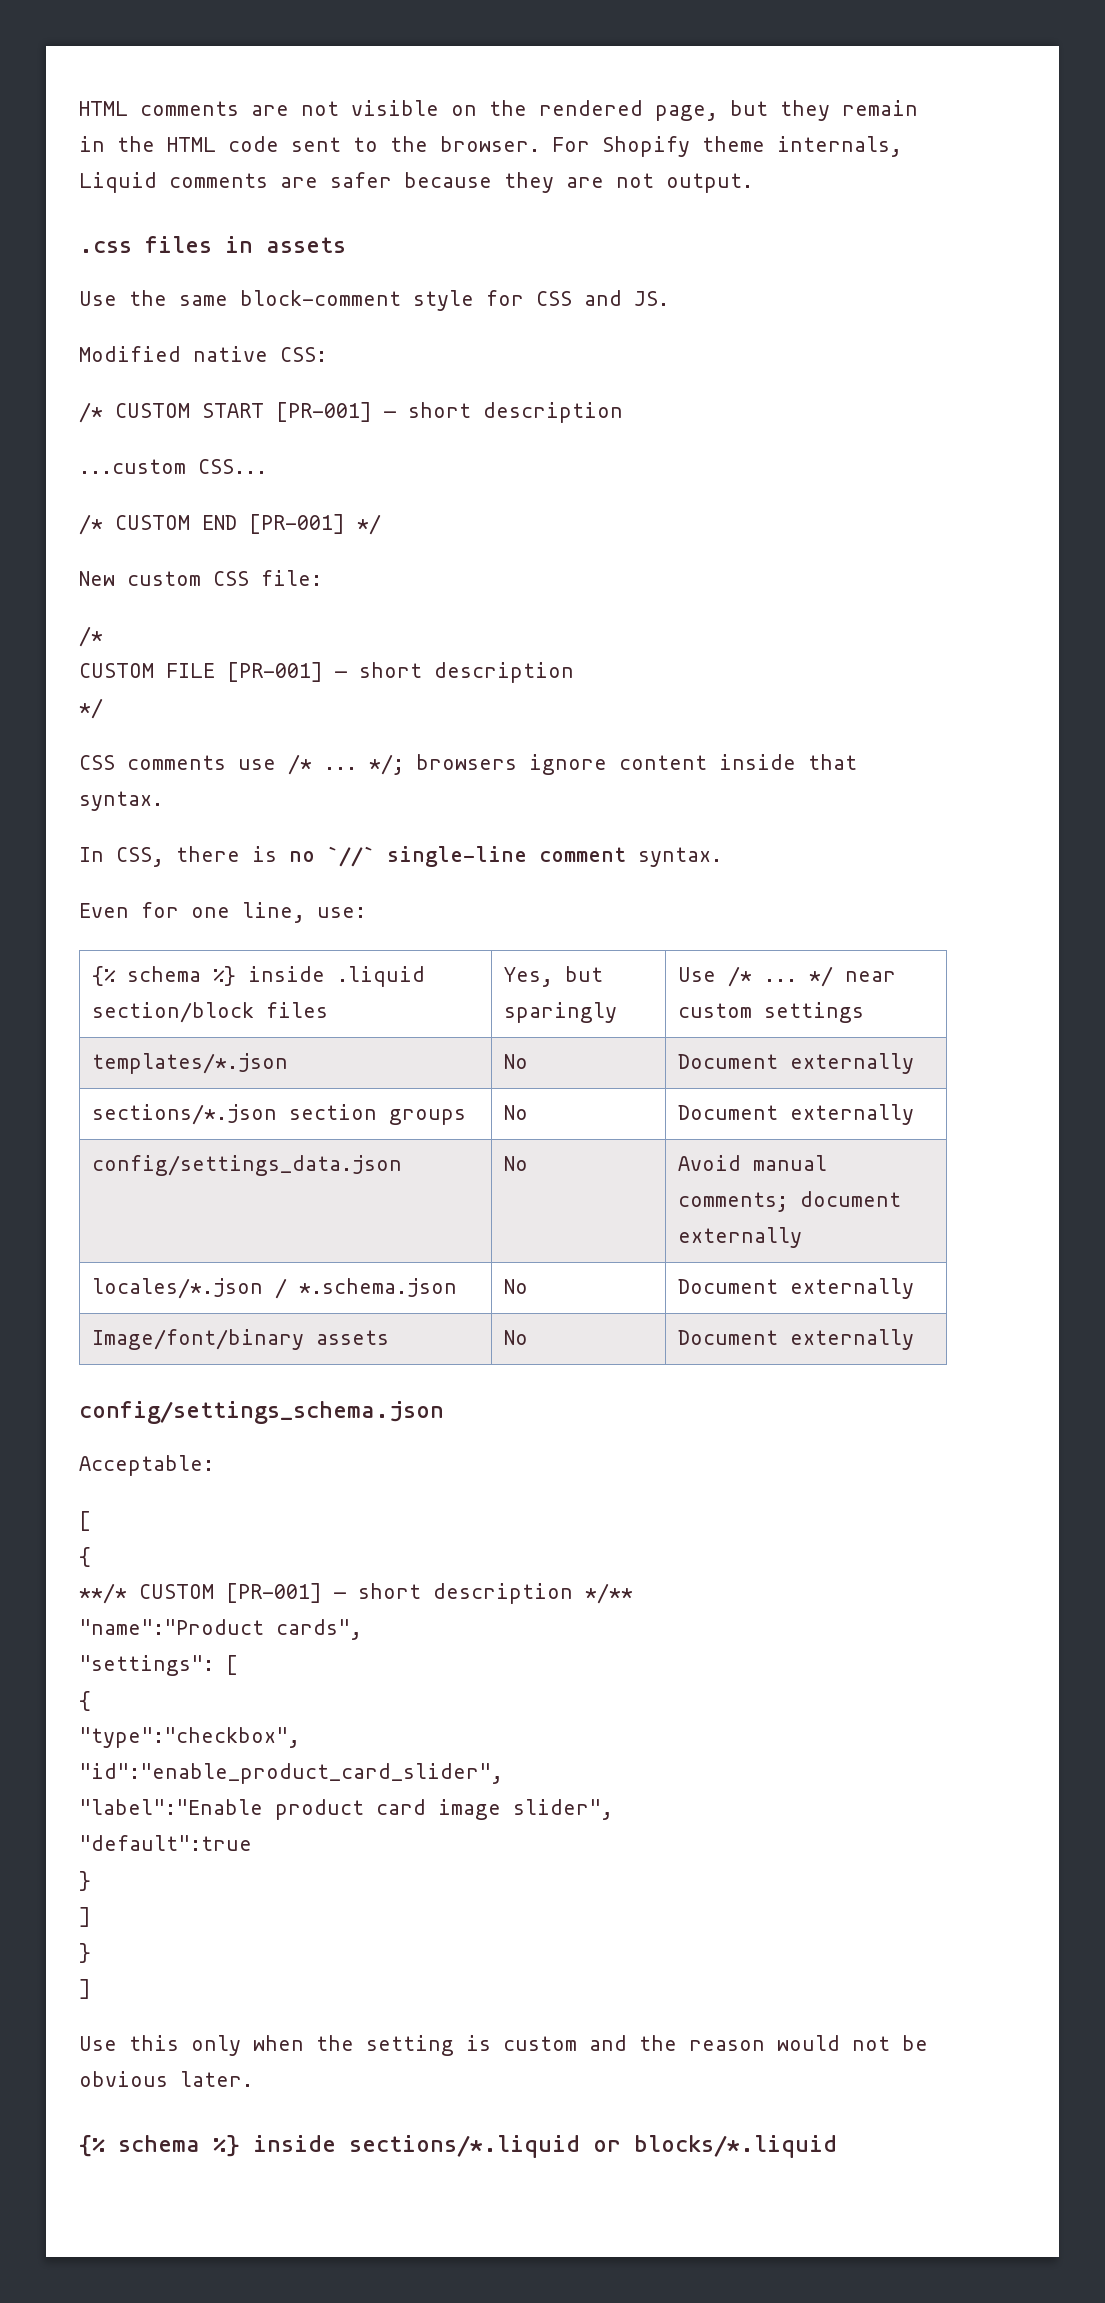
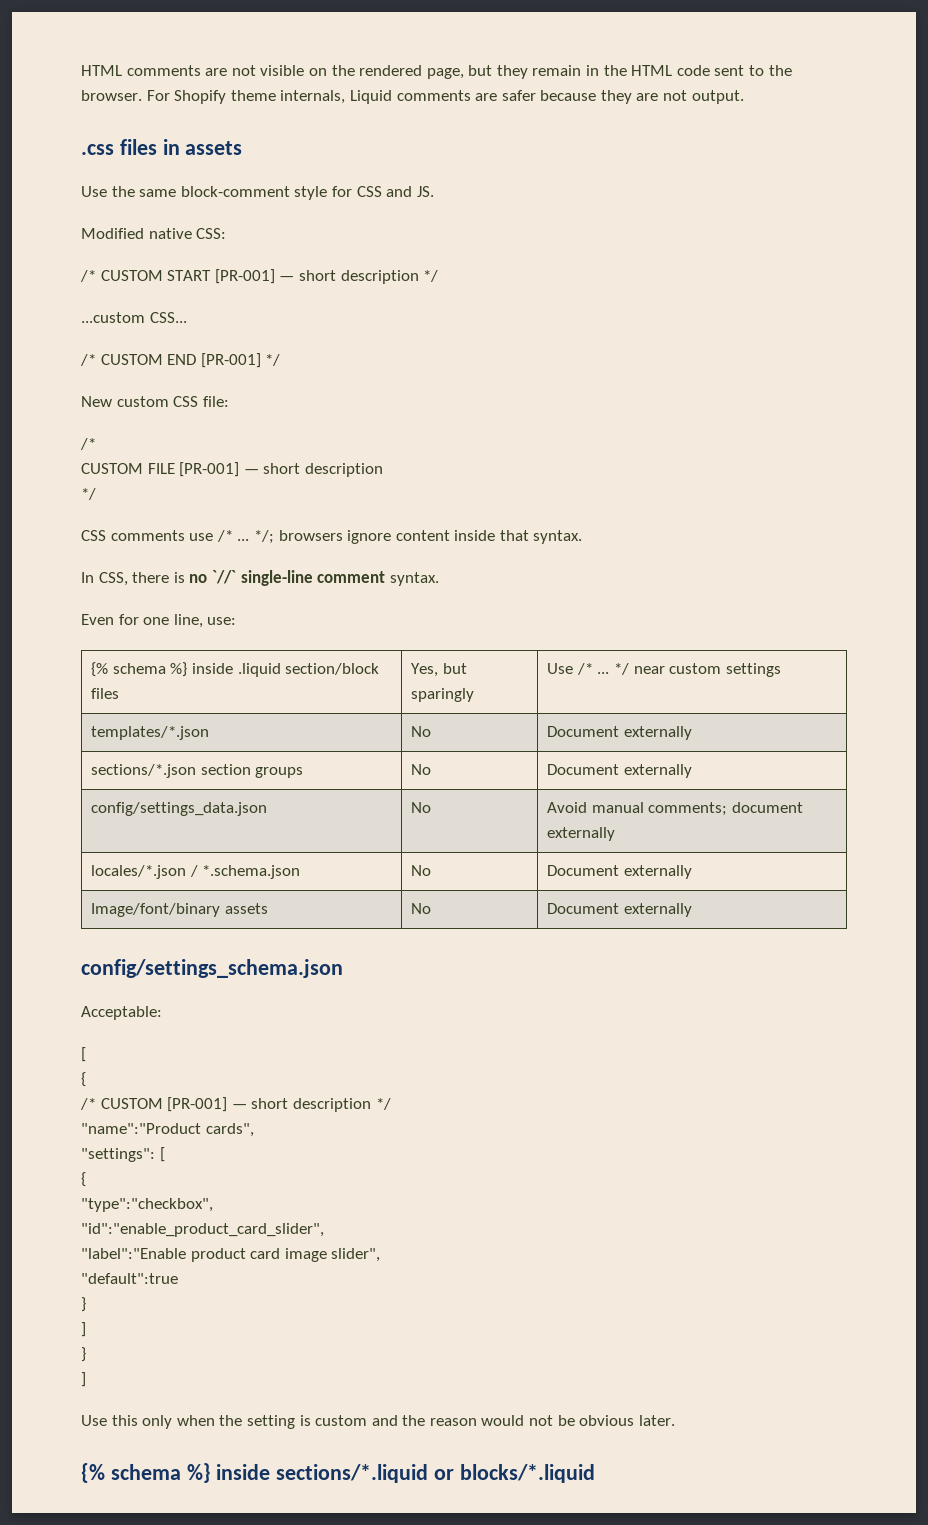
(623, 412) none -> [423,270,439,282] */
[79,1583,127,1604] **/* -> [80,1098,96,1110] /*
[585,1583,633,1604] */** -> [375,1098,391,1110] */

